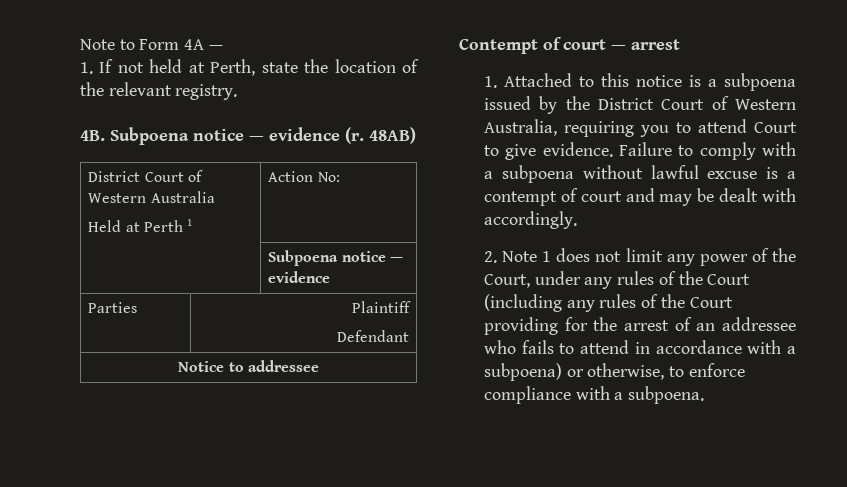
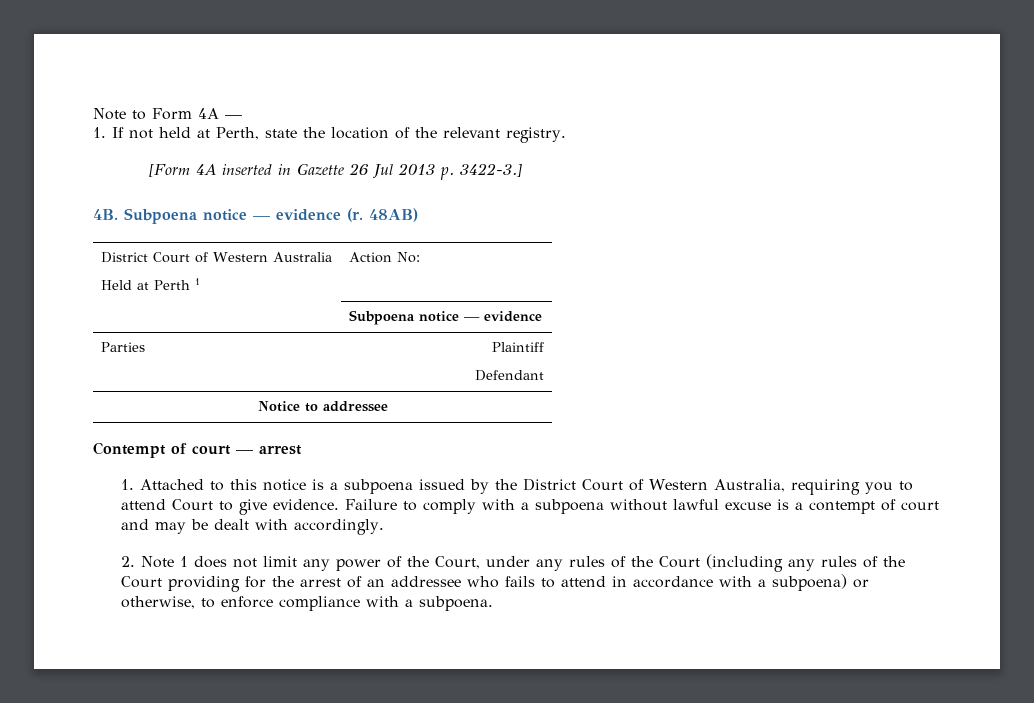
(238, 92) none -> [148,163,522,180] // [Form 4A inserted in Gazette 26 Jul 2013 p. 3422-3.]

